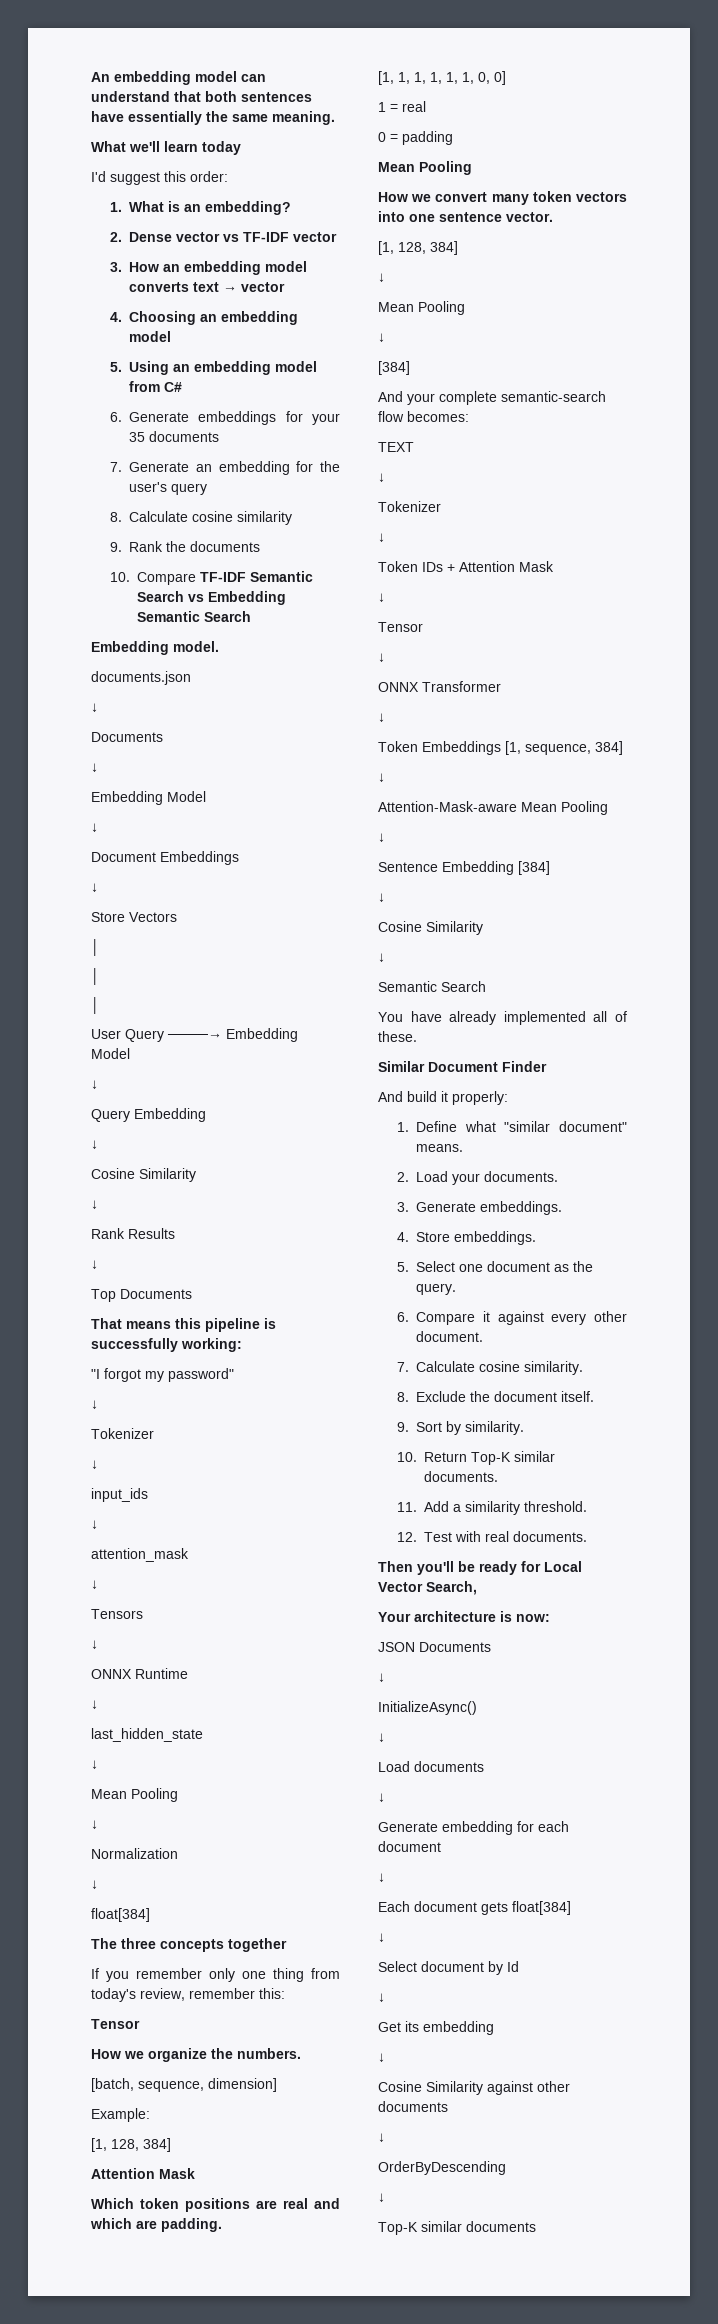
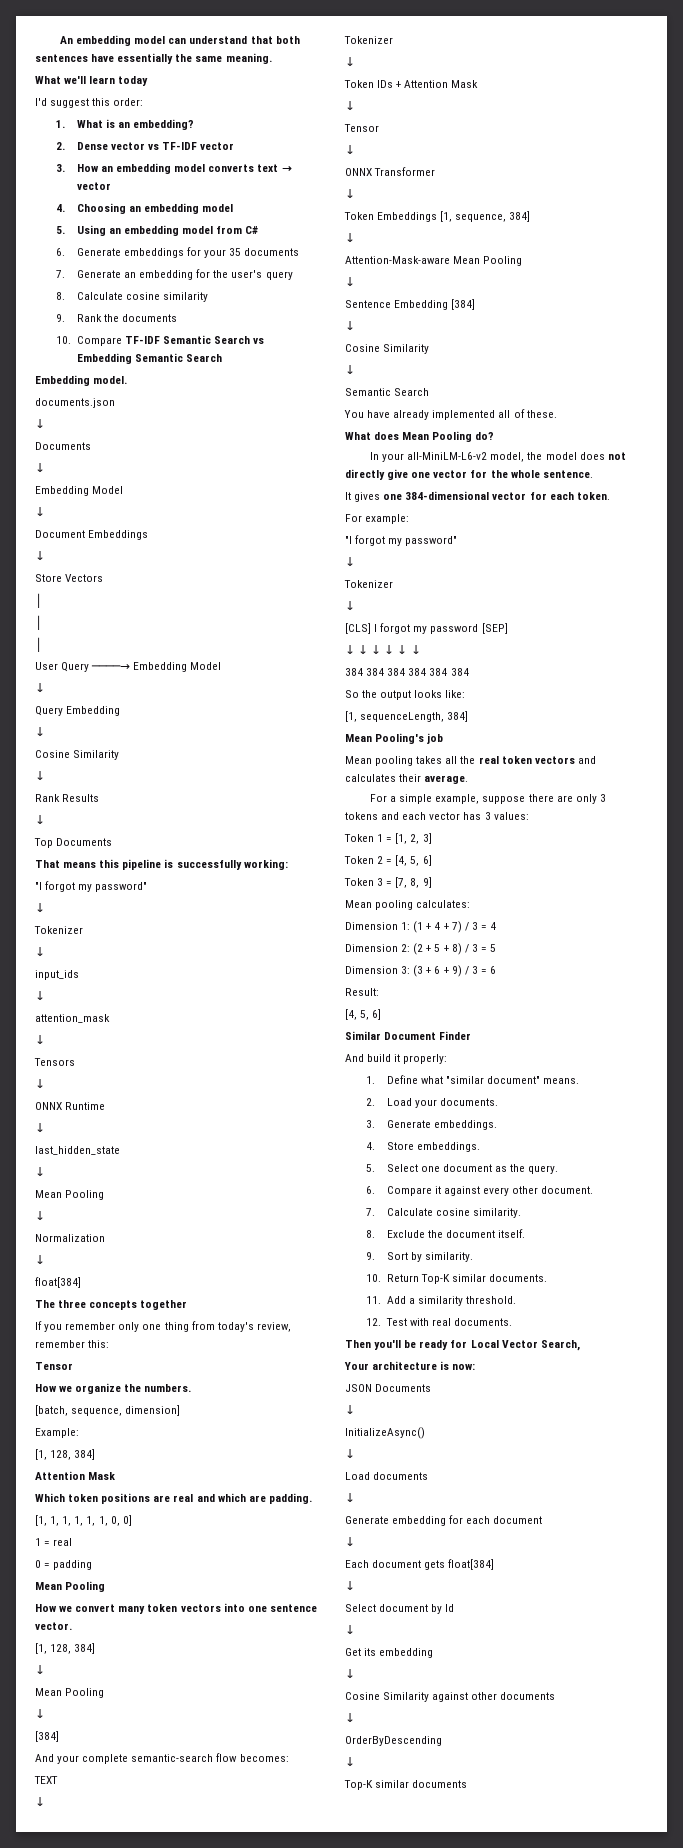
(417, 1036) none -> [345,431,495,442] [370,452,626,462] [345,469,593,480] [345,491,610,502] [345,514,410,524] [345,535,458,546] [345,557,355,566] [344,580,393,588] [345,601,355,610] [345,623,508,634] [345,645,421,654] [345,668,469,676] [345,690,466,700] [345,711,469,722] [345,733,444,744] [345,756,596,766] [345,774,469,784] [370,794,606,804] [345,812,529,820] [344,833,432,844] [344,855,432,866] [344,877,432,888] [345,900,471,910] [345,921,497,933] [345,943,497,955] [345,965,497,977] [345,988,379,996] [345,1009,382,1020] // What does Mean Pooling do? // In your all-MiniLM-L6-v2 model, the model does not directly give one vector for the whole sentence. // It gives one 384-dimensional vector for each token. // For example: // "I forgot my password" // ↓ // Tokenizer // ↓ // [CLS] I forgot my password [SEP] // ↓ ↓ ↓ ↓ ↓ ↓ // 384 384 384 384 384 384 // So the output looks like: // [1, sequenceLength, 384] // Mean Pooling's job // Mean pooling takes all the real token vectors and calculates their average. // For a simple example, suppose there are only 3 tokens and each vector has 3 values: // Token 1 = [1, 2, 3] // Token 2 = [4, 5, 6] // Token 3 = [7, 8, 9] // Mean pooling calculates: // Dimension 1: (1 + 4 + 7) / 3 = 4 // Dimension 2: (2 + 5 + 8) / 3 = 5 // Dimension 3: (3 + 6 + 9) / 3 = 6 // Result: // [4, 5, 6]

